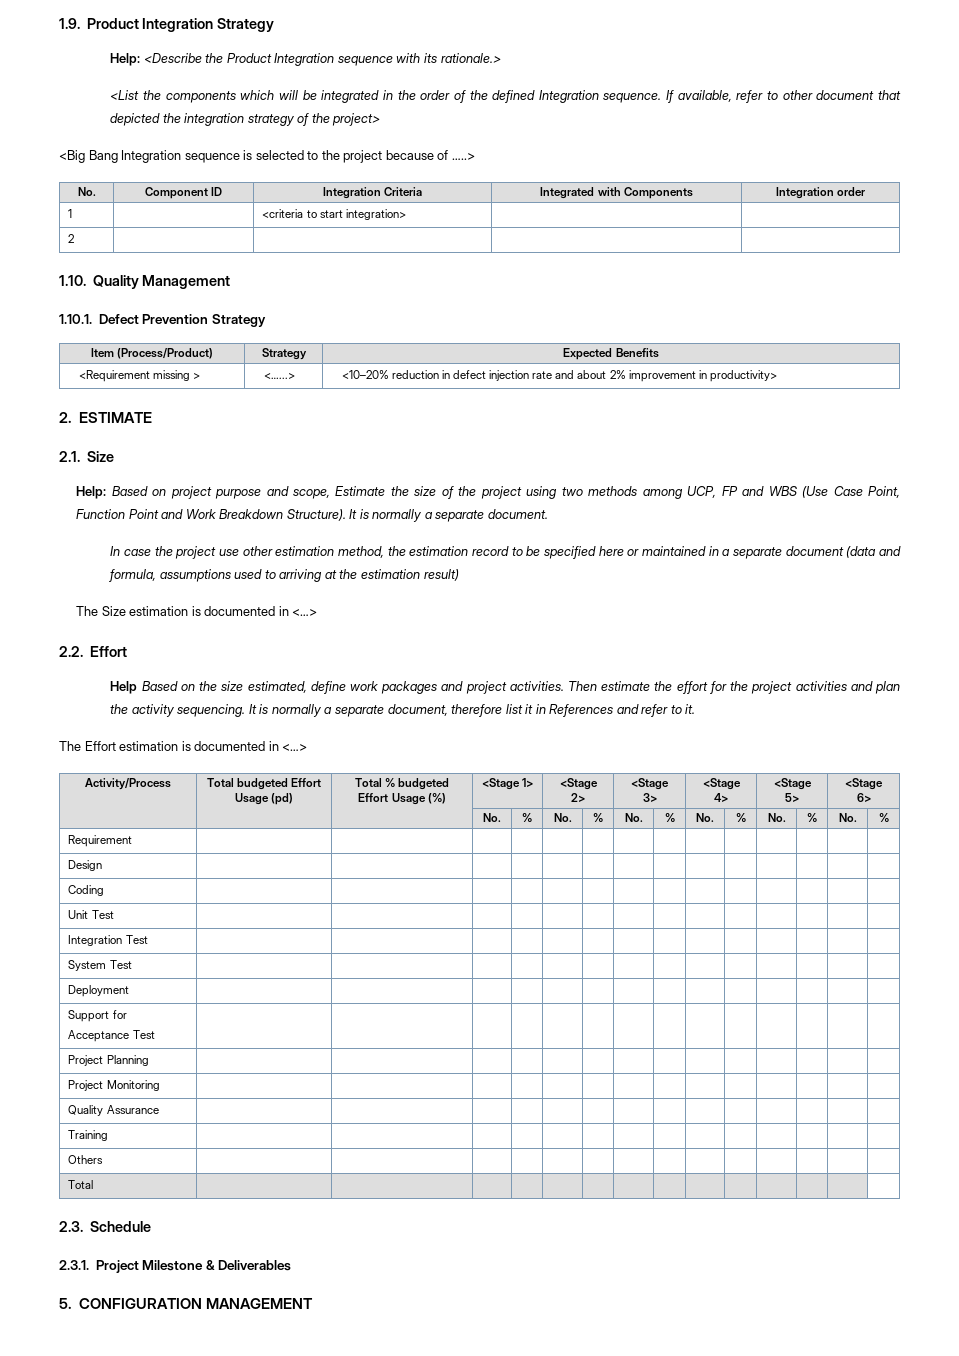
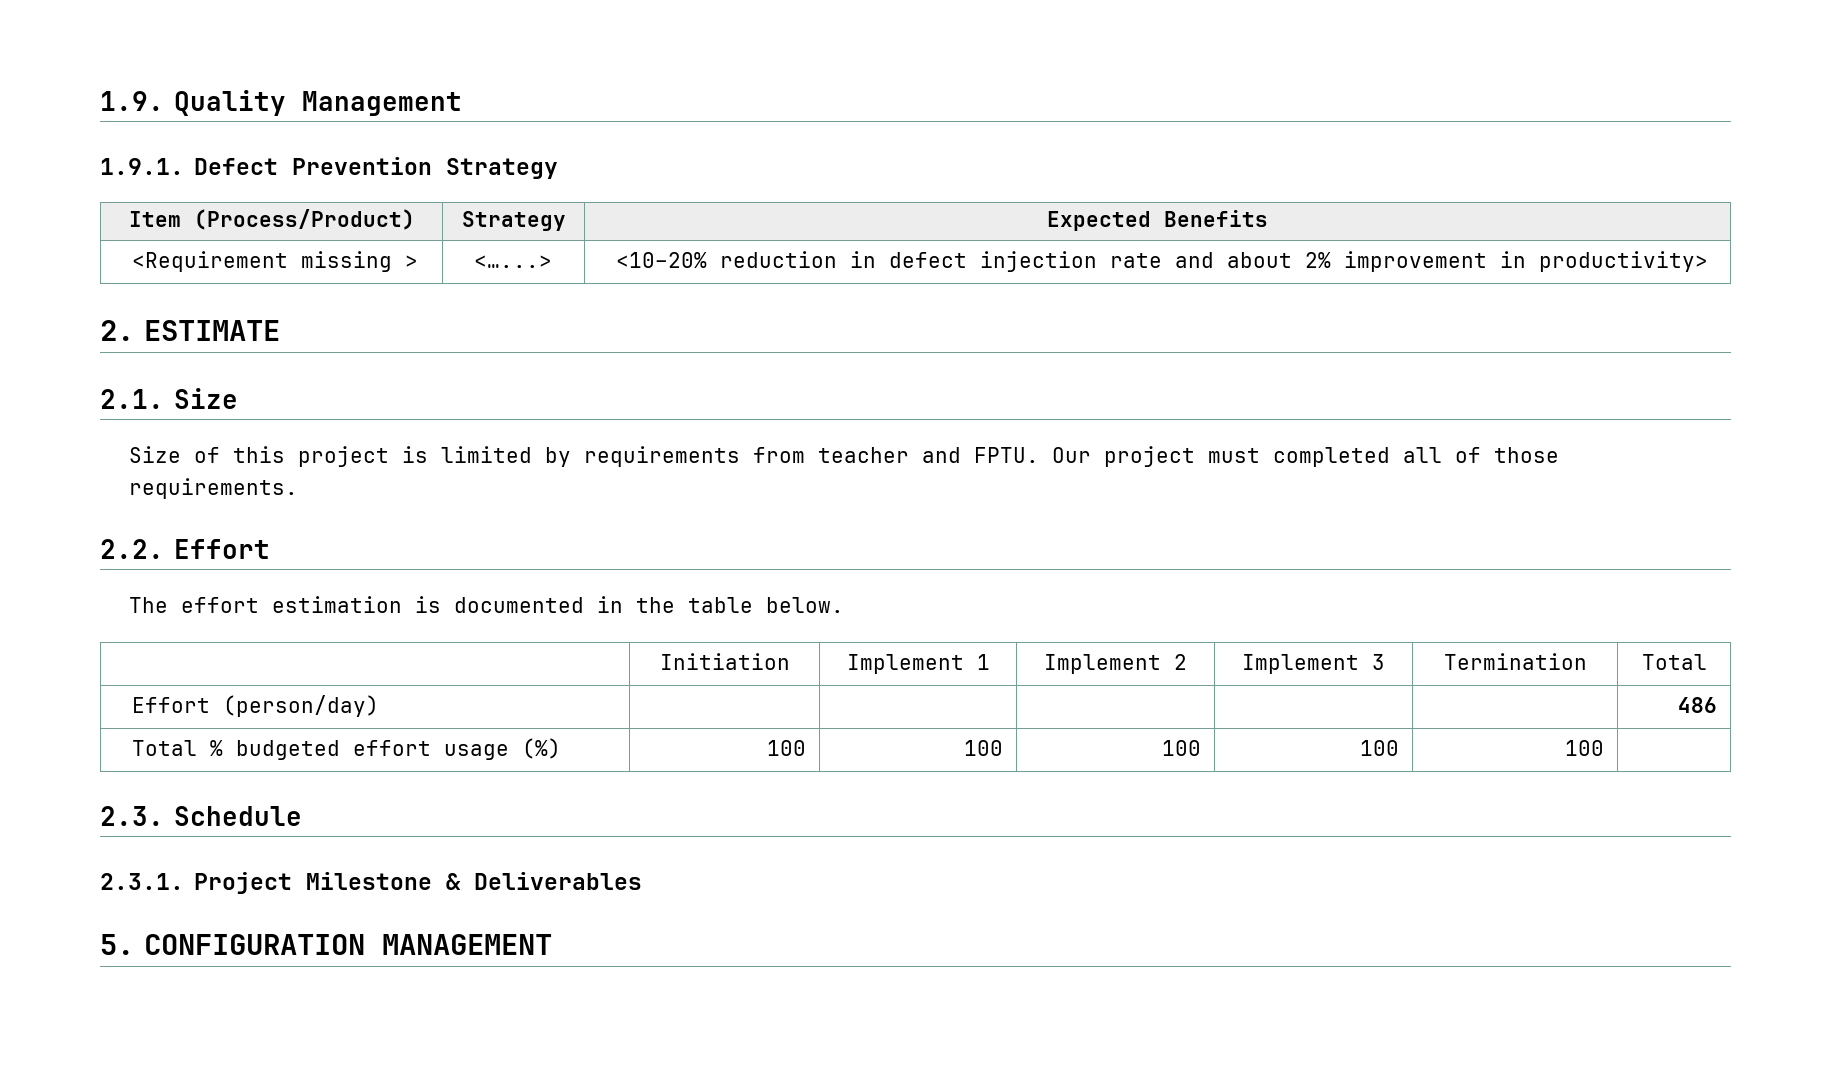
[86,18,275,32] [110,53,501,66] [110,90,901,103] [110,113,381,126] [59,150,475,163] [77,187,96,196] [144,187,223,199] [322,187,423,199] [540,187,693,199] [775,187,866,199] [68,209,73,218] [262,209,406,220] [68,234,75,243] [59,275,86,286] Product Integration Strategy // Help: <Describe the Product Integration sequence with its rationale.> // <List the components which will be integrated in the order of the defined Integration sequence. If available, refer to other document that depicted the integration strategy of the project> // <Big Bang Integration sequence is selected to the project because of …..> // No. | Component ID | Integration Criteria | Integrated with Components | Integration order // 1 | | <criteria to start integration> | | // 2 | | | | // 1.10. -> (164, 101) none
[59,314,92,324] 1.10.1. -> [100,158,184,175] 1.9.1.
[76,486,901,499] [76,509,548,522] [110,546,902,559] [109,569,459,582] [76,606,318,616] [59,646,127,657] [110,681,900,694] [110,704,696,717] [59,741,308,751] [85,778,171,790] [206,778,322,790] [234,793,294,805] [354,778,450,790] [358,793,446,805] [481,778,534,790] [559,778,598,790] [571,793,585,802] [631,778,669,790] [642,793,657,802] [702,778,741,790] [714,793,728,802] [773,778,812,790] [785,793,799,802] [845,778,883,790] [856,793,871,802] [483,813,501,822] [522,813,532,822] [553,813,572,822] [593,813,603,822] [624,813,643,822] [664,813,675,822] [696,813,714,822] [735,813,746,822] [767,813,786,822] [807,813,817,822] [838,813,857,822] [878,813,889,822] [68,835,133,847] [68,860,103,871] [68,885,105,896] [68,910,114,919] [68,935,148,946] [68,960,132,971] [68,985,130,997] [68,1010,127,1022] [68,1030,155,1042] [68,1055,149,1066] [68,1080,160,1091] [68,1105,159,1116] [68,1130,109,1141] [68,1155,104,1164] [68,1180,94,1189] Help: Based on project purpose and scope, Estimate the size of the project using two methods among UCP, FP and WBS (Use Case Point, Function Point and Work Breakdown Structure). It is normally a separate document. // In case the project use other estimation method, the estimation record to be specified here or maintained in a separate document (data and formula, assumptions used to arriving at the estimation result) // The Size estimation is documented in <…> // 2.2. Effort // Help Based on the size estimated, define work packages and project activities. Then estimate the effort for the project activities and plan the activity sequencing. It is normally a separate document, therefore list it in References and refer to it. // The Effort estimation is documented in <…> // Activity/Process | Total budgeted Effort Usage (pd) | Total % budgeted Effort Usage (%) | <Stage 1> | <Stage 2> | <Stage 3> | <Stage 4> | <Stage 5> | <Stage 6> // | | | No. | % | No. | % | No. | % | No. | % | No. | % | No. | % // Requirement | | | | | | | | | | | | | | // Design | | | | | | | | | | | | | | // Coding | | | | | | | | | | | | | | // Unit Test | | | | | | | | | | | | | | // Integration Test | | | | | | | | | | | | | | // System Test | | | | | | | | | | | | | | // Deployment | | | | | | | | | | | | | | // Support for Acceptance Test | | | | | | | | | | | | | | // Project Planning | | | | | | | | | | | | | | // Project Monitoring | | | | | | | | | | | | | | // Quality Assurance | | | | | | | | | | | | | | // Training | | | | | | | | | | | | | | // Others | | | | | | | | | | | | | | // Total | | | | | | | | | | | | | -> [128,446,1559,467] [128,478,298,499] [100,539,271,559] [128,596,844,613] [659,653,790,670] [846,654,990,674] [1044,654,1187,674] [1242,654,1385,674] [1443,653,1587,670] [1641,654,1707,670] [131,695,379,717] [1677,697,1717,713] [131,738,561,760] [766,740,806,756] [963,740,1003,756] [1161,740,1201,756] [1359,740,1399,756] [1564,740,1604,756] Size of this project is limited by requirements from teacher and FPTU. Our project must completed all of those requirements. // 2.2. Effort // The effort estimation is documented in the table below. // | Initiation | Implement 1 | Implement 2 | Implement 3 | Termination | Total // Effort (person/day) | | | | | | 486 // Total % budgeted effort usage (%) | 100 | 100 | 100 | 100 | 100

